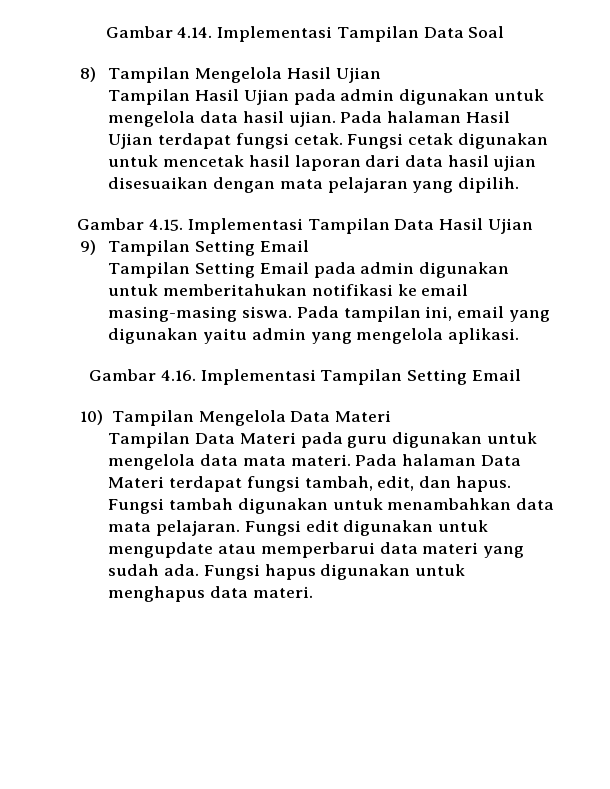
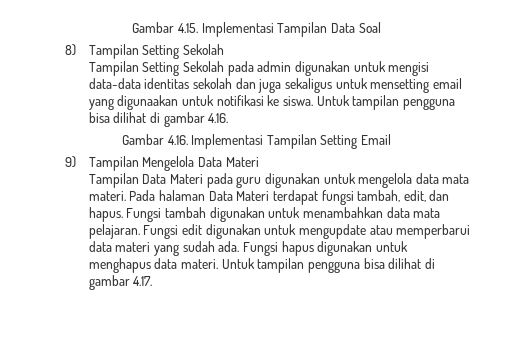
[105,26,213,38] Gambar 4.14. -> [132,22,199,33] Gambar 4.15.
[195,67,381,83] [108,89,544,105] [108,111,510,127] [108,133,548,149] [108,155,537,171] [108,177,519,193] [77,218,533,234] [80,240,309,256] [108,262,509,278] [108,284,469,296] [108,306,550,322] [108,328,519,344] Mengelola Hasil Ujian // Tampilan Hasil Ujian pada admin digunakan untuk mengelola data hasil ujian. Pada halaman Hasil Ujian terdapat fungsi cetak. Fungsi cetak digunakan untuk mencetak hasil laporan dari data hasil ujian disesuaikan dengan mata pelajaran yang dipilih. // Gambar 4.15. Implementasi Tampilan Data Hasil Ujian // 9) Tampilan Setting Email // Tampilan Setting Email pada admin digunakan untuk memberitahukan notifikasi ke email masing-masing siswa. Pada tampilan ini, email yang digunakan yaitu admin yang mengelola aplikasi. -> [142,44,224,59] [88,61,430,76] [88,78,462,93] [88,95,455,110] [88,112,229,127] Setting Sekolah // Tampilan Setting Sekolah pada admin digunakan untuk mengisi data-data identitas sekolah dan juga sekaligus untuk mensetting email yang digunaakan untuk notifikasi ke siswa. Untuk tampilan pengguna bisa dilihat di gambar 4.16.
[80,410,104,425] 10) -> [65,156,77,168] 9)
(313, 592) none -> [221,258,435,273] [88,275,153,290] Untuk tampilan pengguna bisa dilihat di gambar 4.17.

